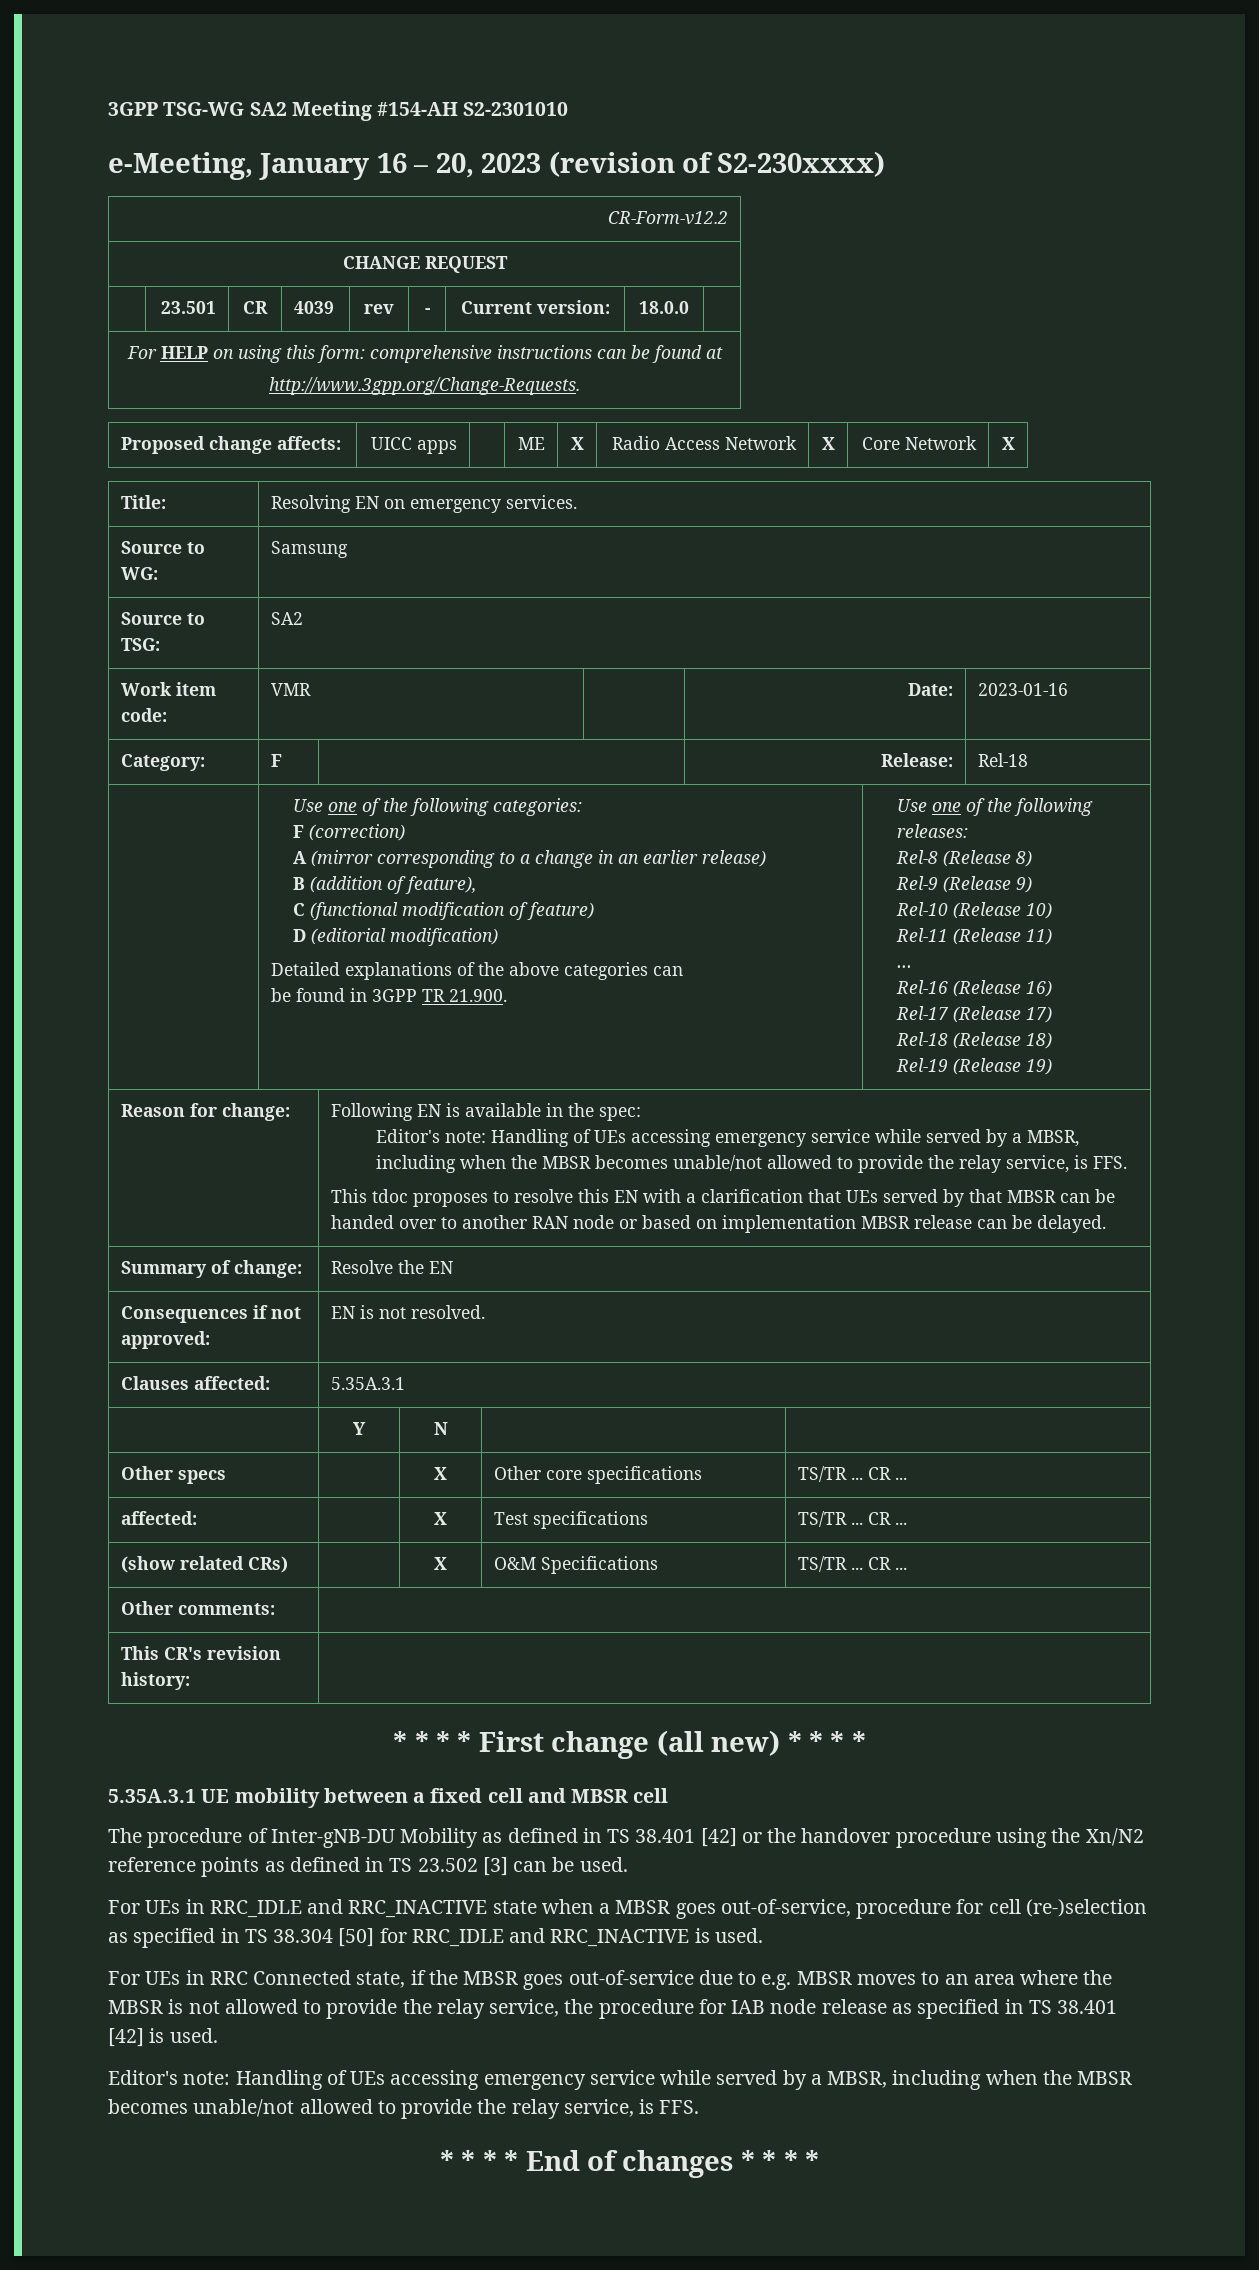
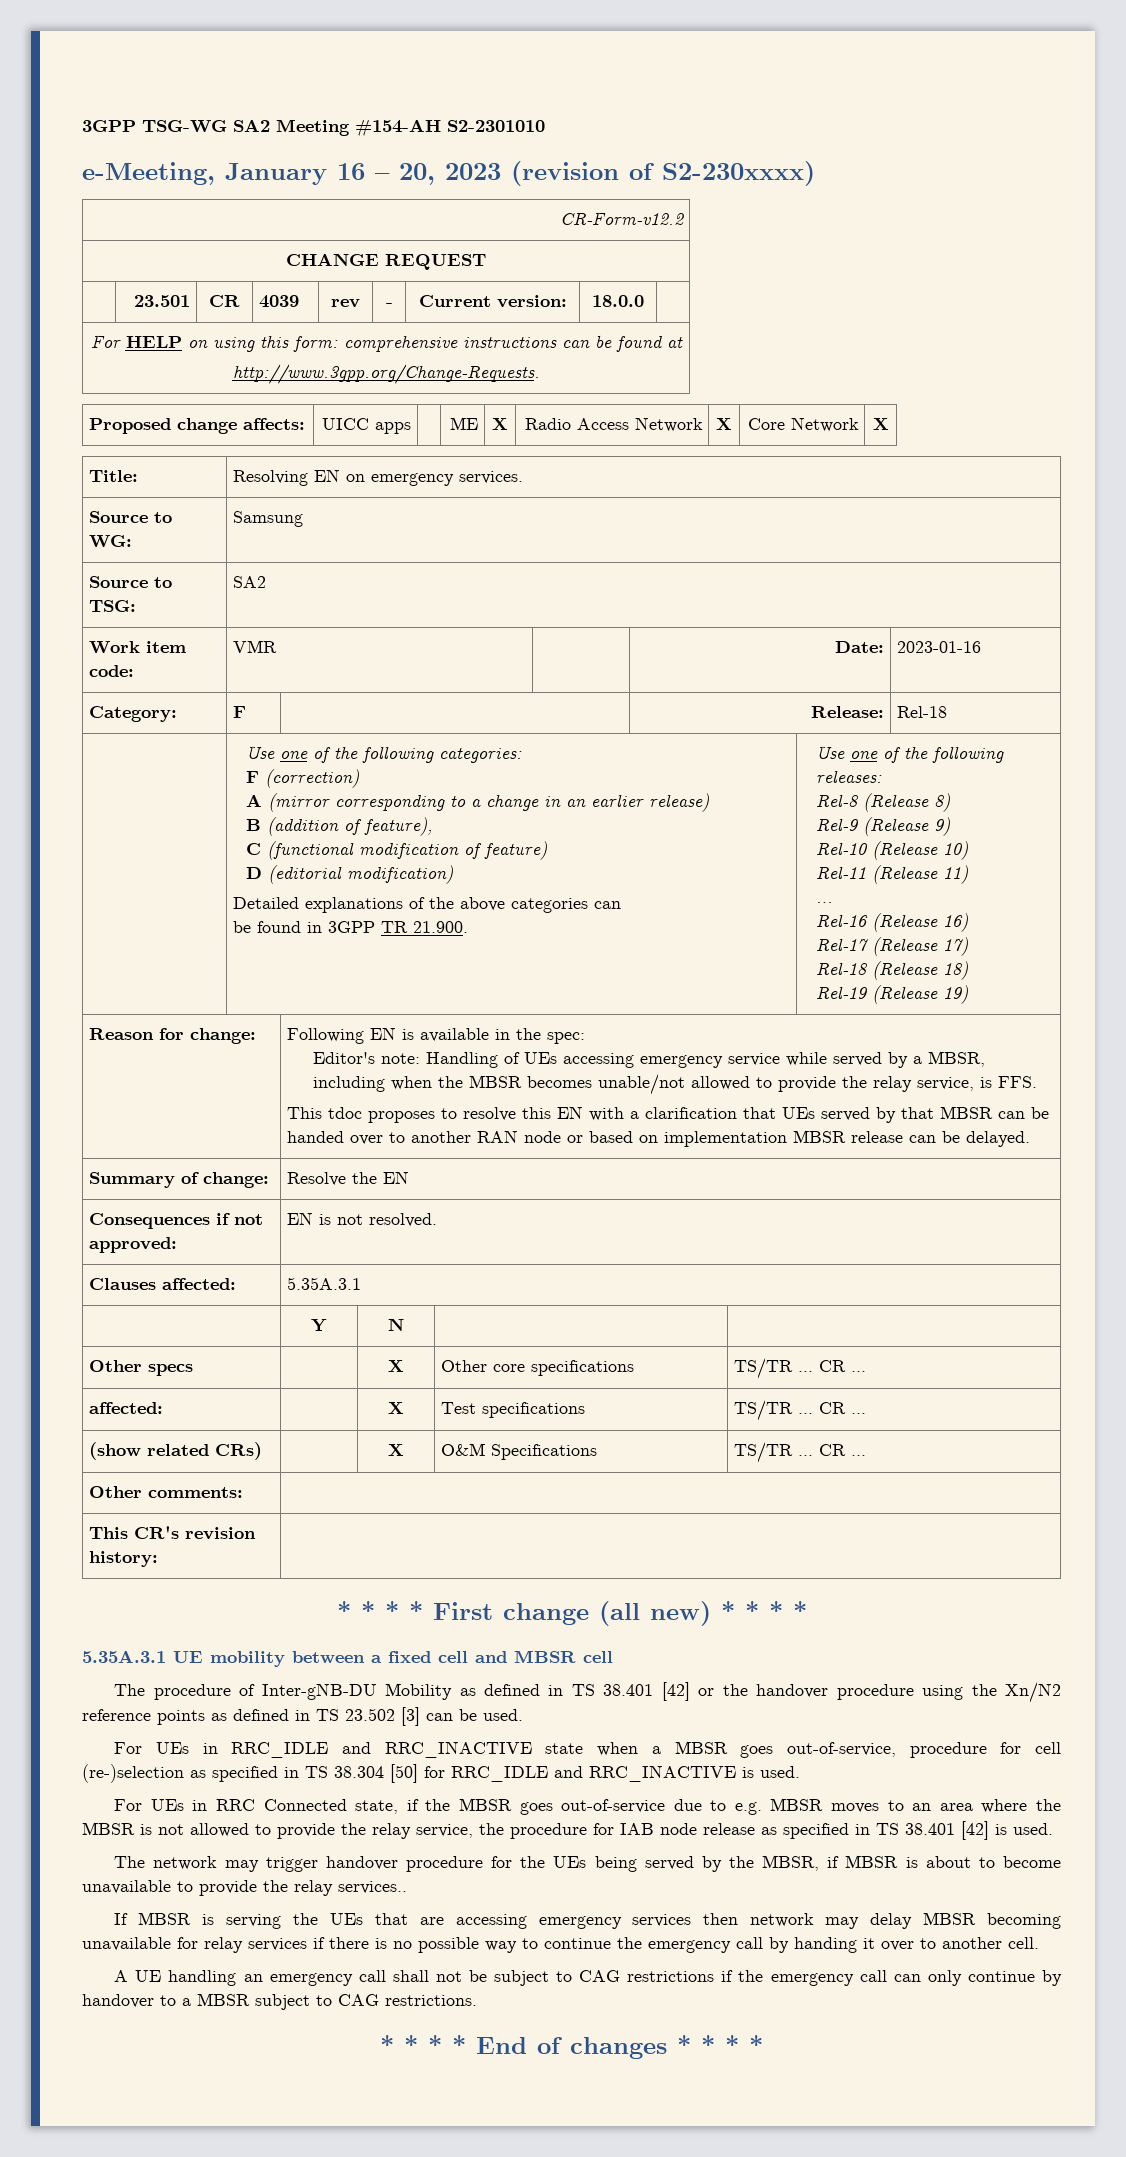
[108,2070,1133,2090] [108,2099,700,2119] Editor's note: Handling of UEs accessing emergency service while served by a MBSR, including when the MBSR becomes unable/not allowed to provide the relay service, is FFS. -> [114,1855,1061,1872] [82,1880,407,1896] [114,1912,1061,1929] [82,1937,1039,1953] [114,1970,1063,1986] [82,1993,477,2010] The network may trigger handover procedure for the UEs being served by the MBSR, if MBSR is about to become unavailable to provide the relay services.. // If MBSR is serving the UEs that are accessing emergency services then network may delay MBSR becoming unavailable for relay services if there is no possible way to continue the emergency call by handing it over to another cell. // A UE handling an emergency call shall not be subject to CAG restrictions if the emergency call can only continue by handover to a MBSR subject to CAG restrictions.

